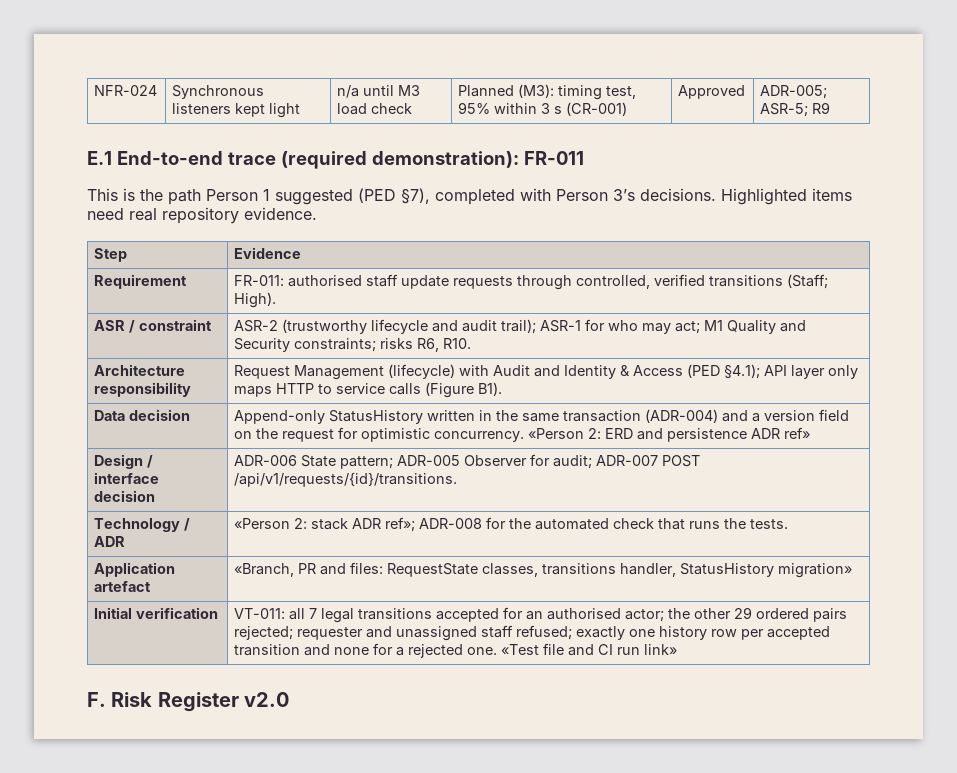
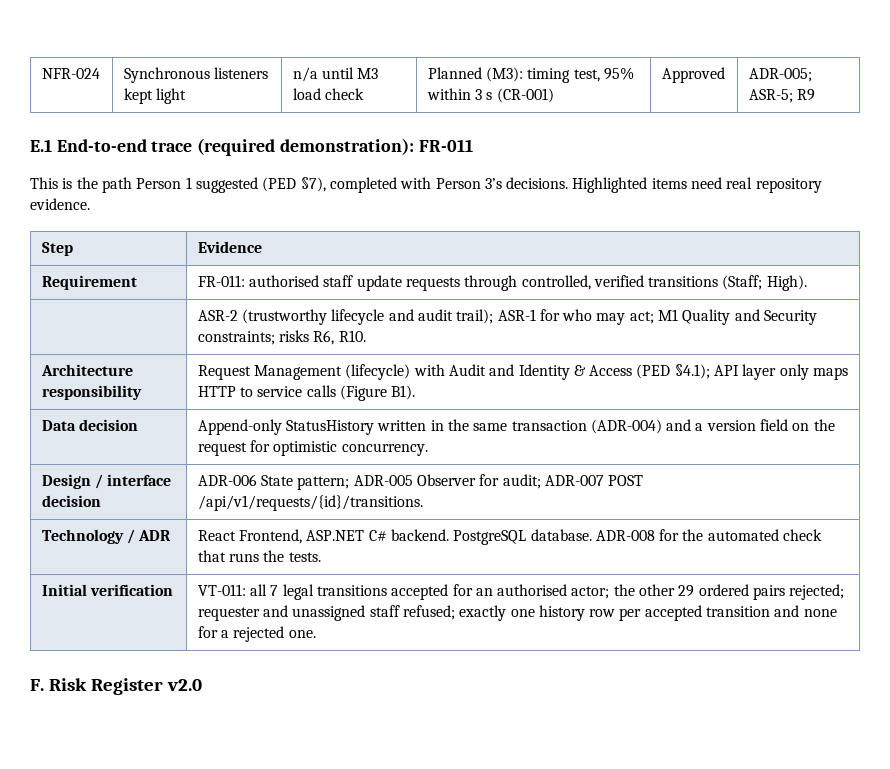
[94,319,213,333] ASR / constraint -> (807, 283) none
[528,427,811,442] «Person 2: ERD and persistence ADR ref» -> (428, 449) none
[234,517,416,532] «Person 2: stack ADR ref»; -> [197,529,592,545] React Frontend, ASP.NET C# backend. PostgreSQL database.
[94,562,176,577] [94,581,152,592] [234,562,853,578] // Application artefact | «Branch, PR and files: RequestState classes, transitions handler, StatusHistory migration» -> (321, 557) none
[501,643,678,656] «Test file and CI run link» -> (316, 634) none

